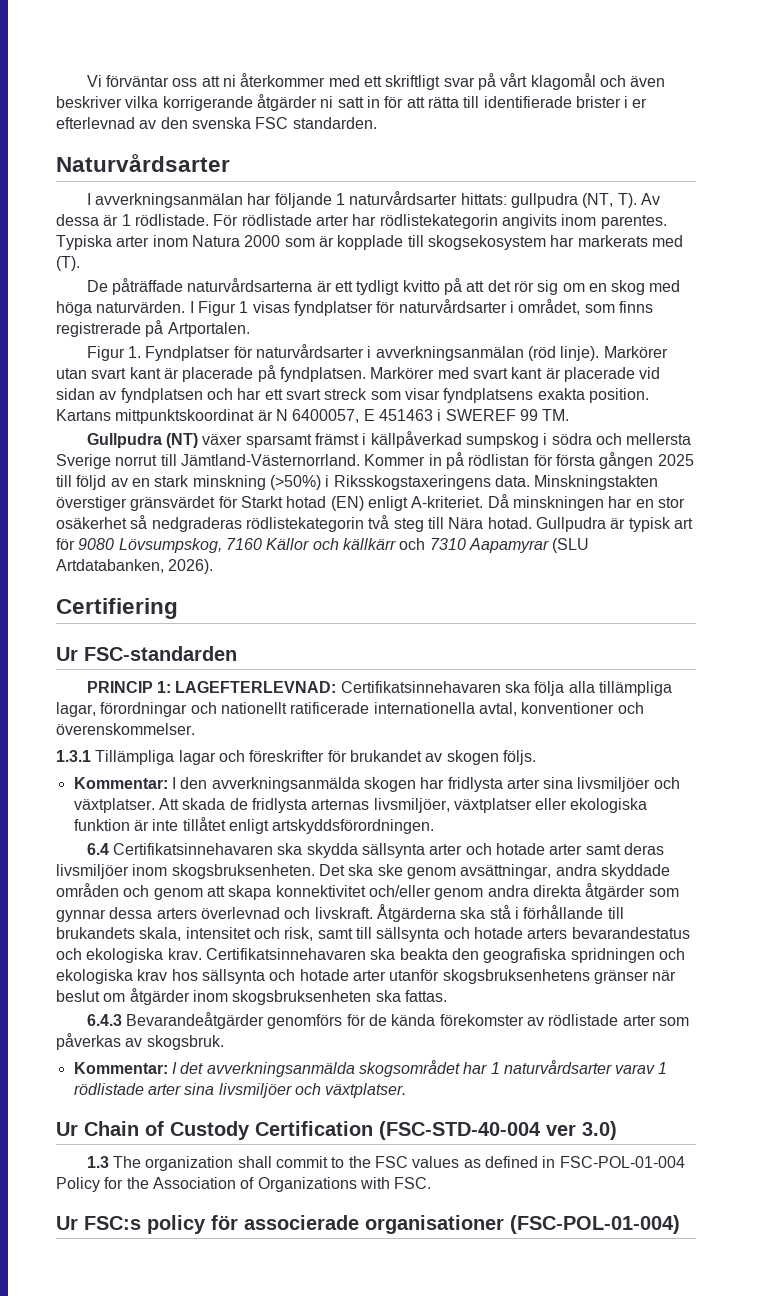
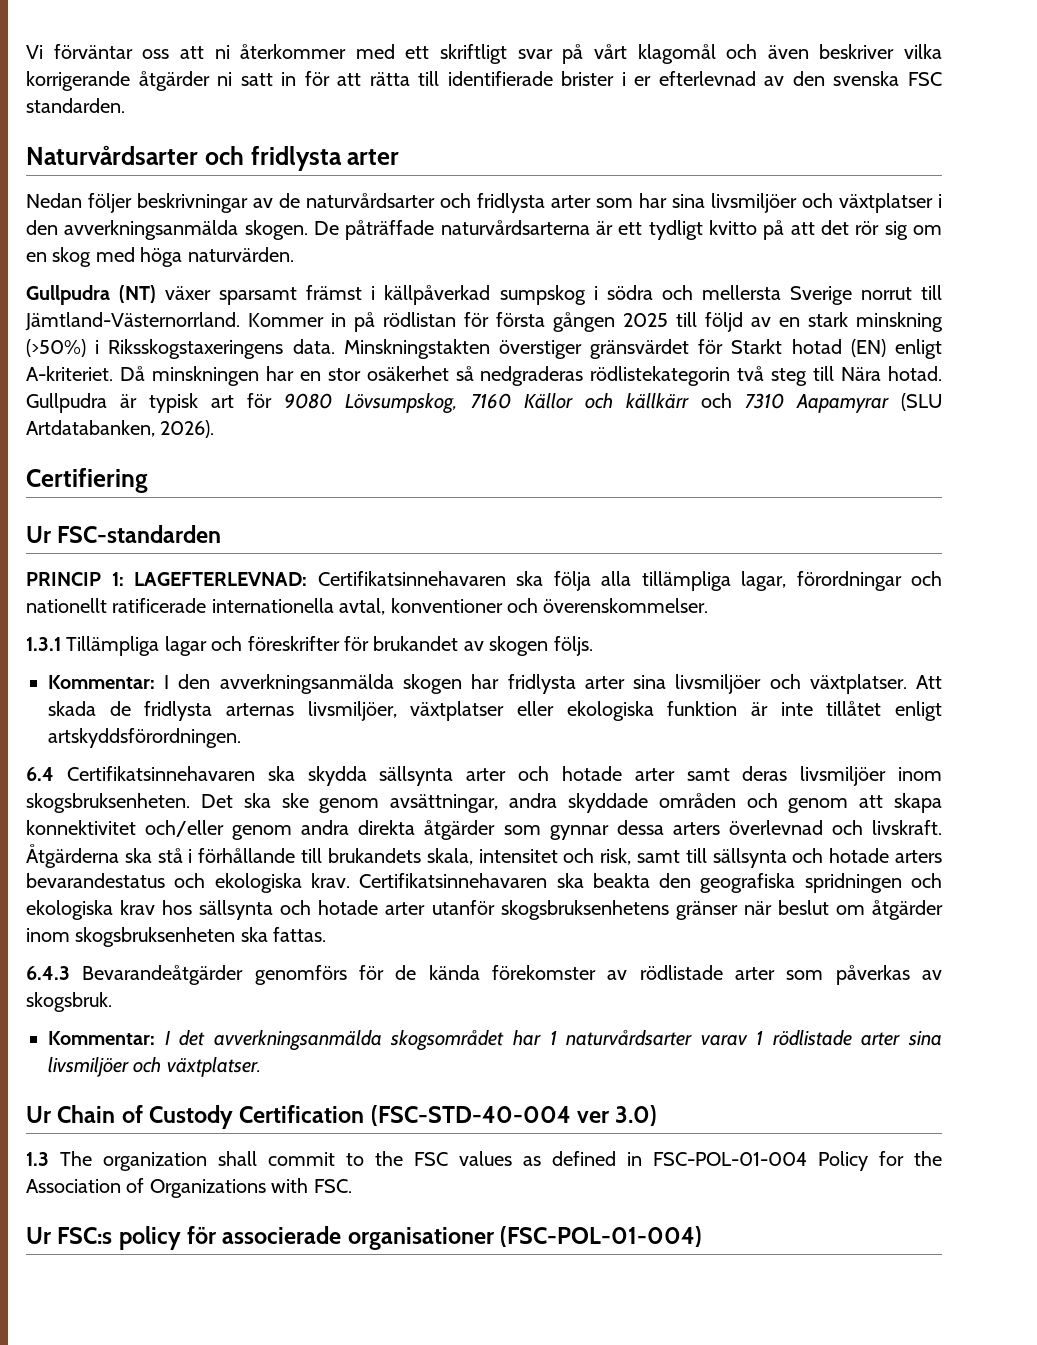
[86,191,660,208] [56,214,667,229] [56,235,683,250] [56,256,80,271] // I avverkningsanmälan har följande 1 naturvårdsarter hittats: gullpudra (NT, T). Av dessa är 1 rödlistade. För rödlistade arter har rödlistekategorin angivits inom parentes. Typiska arter inom Natura 2000 som är kopplade till skogsekosystem har markerats med (T). // -> [204,146,400,171] [26,193,942,213] [26,220,308,240] och fridlysta arter // Nedan följer beskrivningar av de naturvårdsarter och fridlysta arter som har sina livsmiljöer och växtplatser i den avverkningsanmälda skogen.
[189,299,653,316] [56,320,250,337] [86,344,668,361] [56,365,661,382] [56,388,649,403] [56,409,570,424] I Figur 1 visas fyndplatser för naturvårdsarter i området, som finns registrerade på Artportalen. // Figur 1. Fyndplatser för naturvårdsarter i avverkningsanmälan (röd linje). Markörer utan svart kant är placerade på fyndplatsen. Markörer med svart kant är placerade vid sidan av fyndplatsen och har ett svart streck som visar fyndplatsens exakta position. Kartans mittpunktskoordinat är N 6400057, E 451463 i SWEREF 99 TM. -> (294, 254) none

